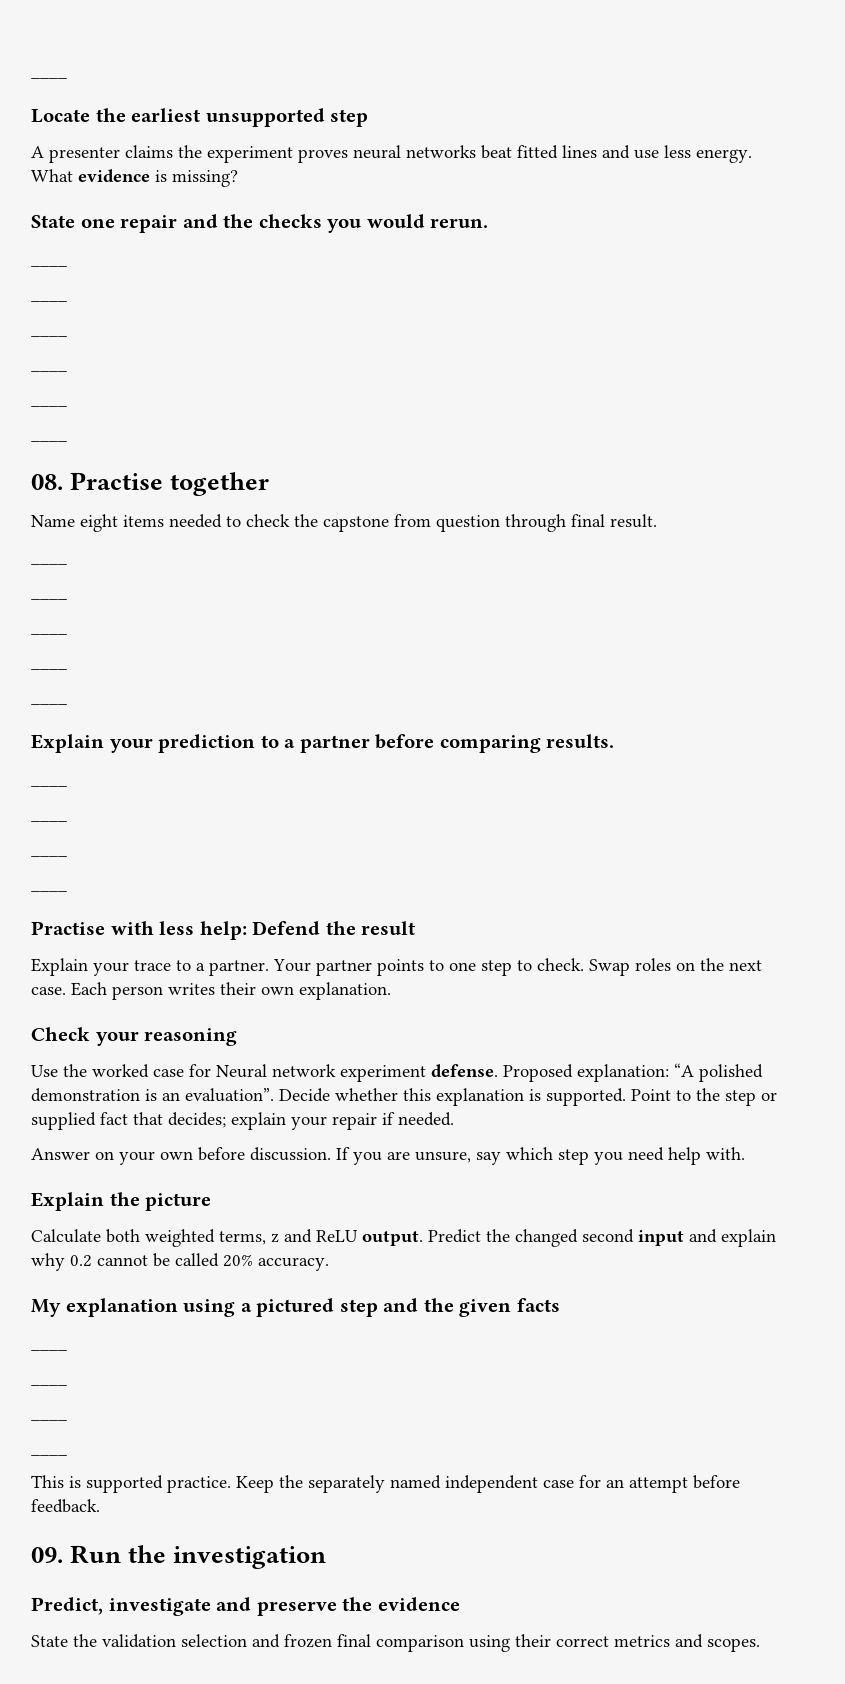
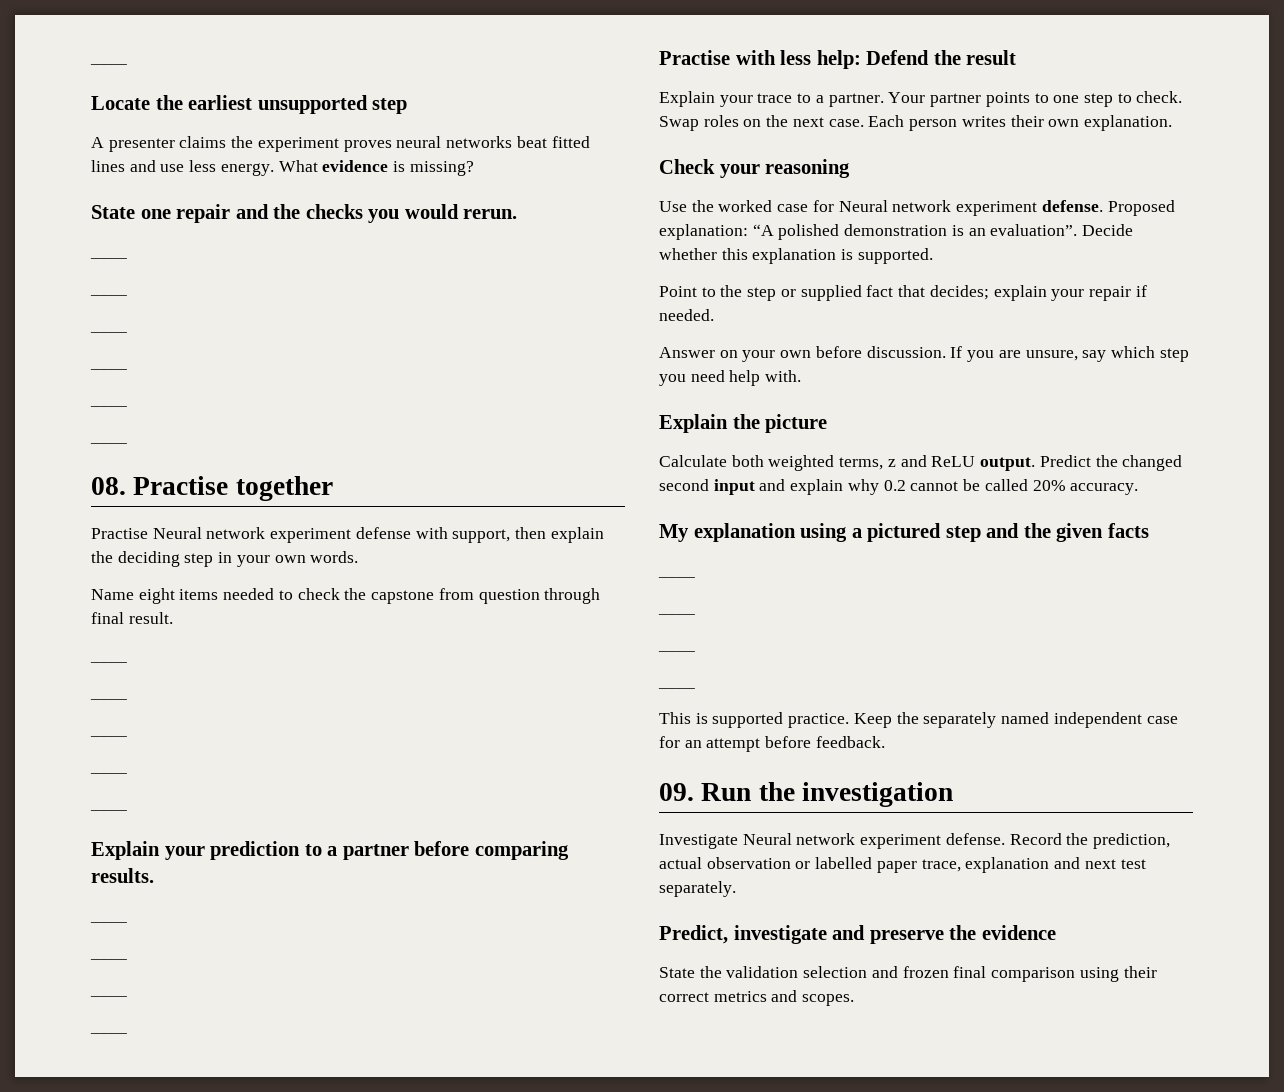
(270, 484) none -> [91,527,604,543] [91,551,359,567] // Practise Neural network experiment defense with support, then explain the deciding step in your own words.
(626, 1097) none -> (933, 256) //
(327, 1557) none -> [659,833,1171,849] [659,857,1146,873] [659,881,736,897] // Investigate Neural network experiment defense. Record the prediction, actual observation or labelled paper trace, explanation and next test separately.

